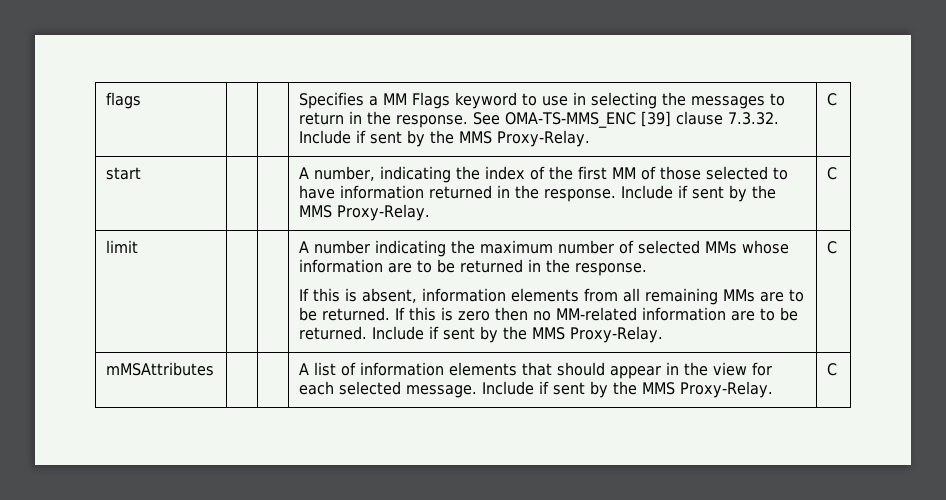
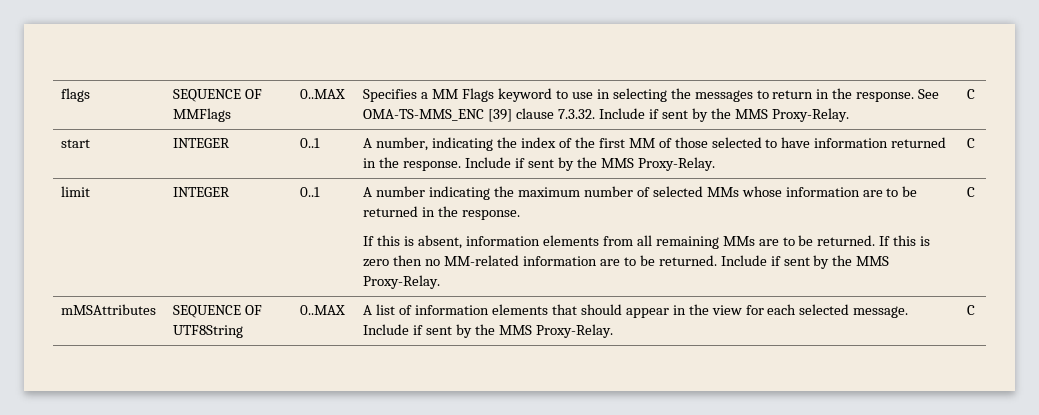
(142, 100) | -> [173,89,263,102] [173,108,232,122] [300,89,346,99] SEQUENCE OF MMFlags | 0..MAX
(142, 173) | -> [173,138,231,148] [300,138,321,148] INTEGER | 0..1
(139, 246) | -> [173,187,231,197] [300,187,321,197] INTEGER | 0..1
(215, 369) | -> [173,305,263,318] [173,325,244,338] [300,305,346,315] SEQUENCE OF UTF8String | 0..MAX

